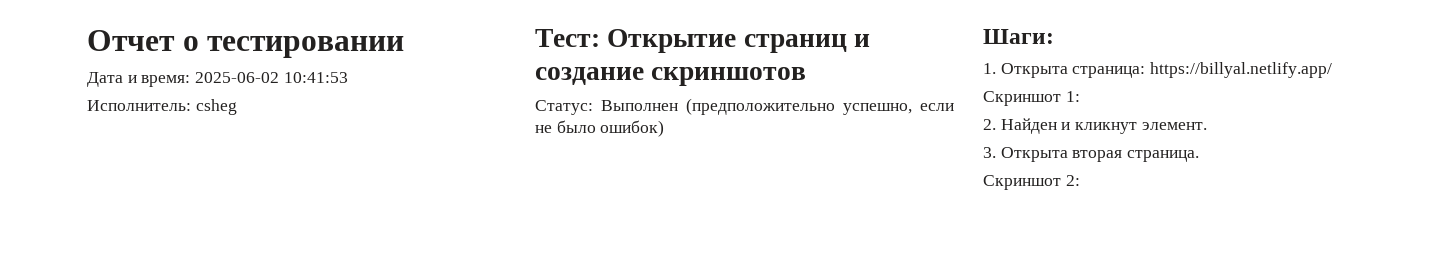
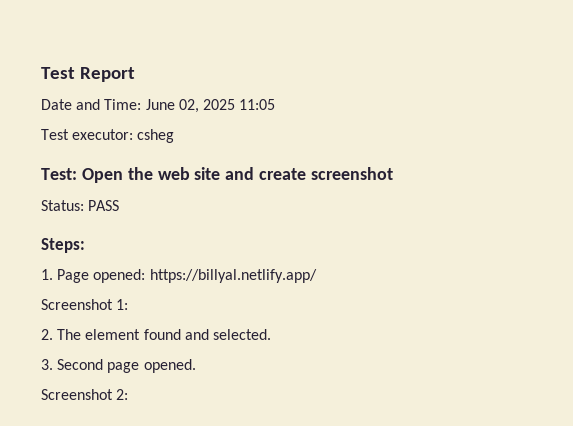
[87,30,405,58] [87,72,348,87] [87,99,237,115] [535,29,871,53] [535,67,807,86] [535,98,954,115] [535,120,665,137] [983,29,1054,44] Отчет о тестировании // Дата и время: 2025-06-02 10:41:53 // Исполнитель: csheg // Тест: Открытие страниц и создание скриншотов // Статус: Выполнен (предположительно успешно, если не было ошибок) // Шаги: -> [41,67,136,82] [41,99,276,113] [41,129,175,143] [41,167,394,183] [41,200,120,211] [41,238,85,253] Test Report // Date and Time: June 02, 2025 11:05 // Test executor: csheg // Test: Open the web site and create screenshot // Status: PASS // Steps:
[1000,63,1146,78] Открыта страница: -> [57,269,146,283] Page opened:
[983,91,1061,106] Скриншот -> [41,299,113,310] Screenshot
[1000,118,1207,134] [983,147,1200,162] [983,175,1061,190] Найден и кликнут элемент. // 3. Открыта вторая страница. // Скриншот -> [57,329,271,340] [41,359,196,373] [41,389,113,400] The element found and selected. // 3. Second page opened. // Screenshot

